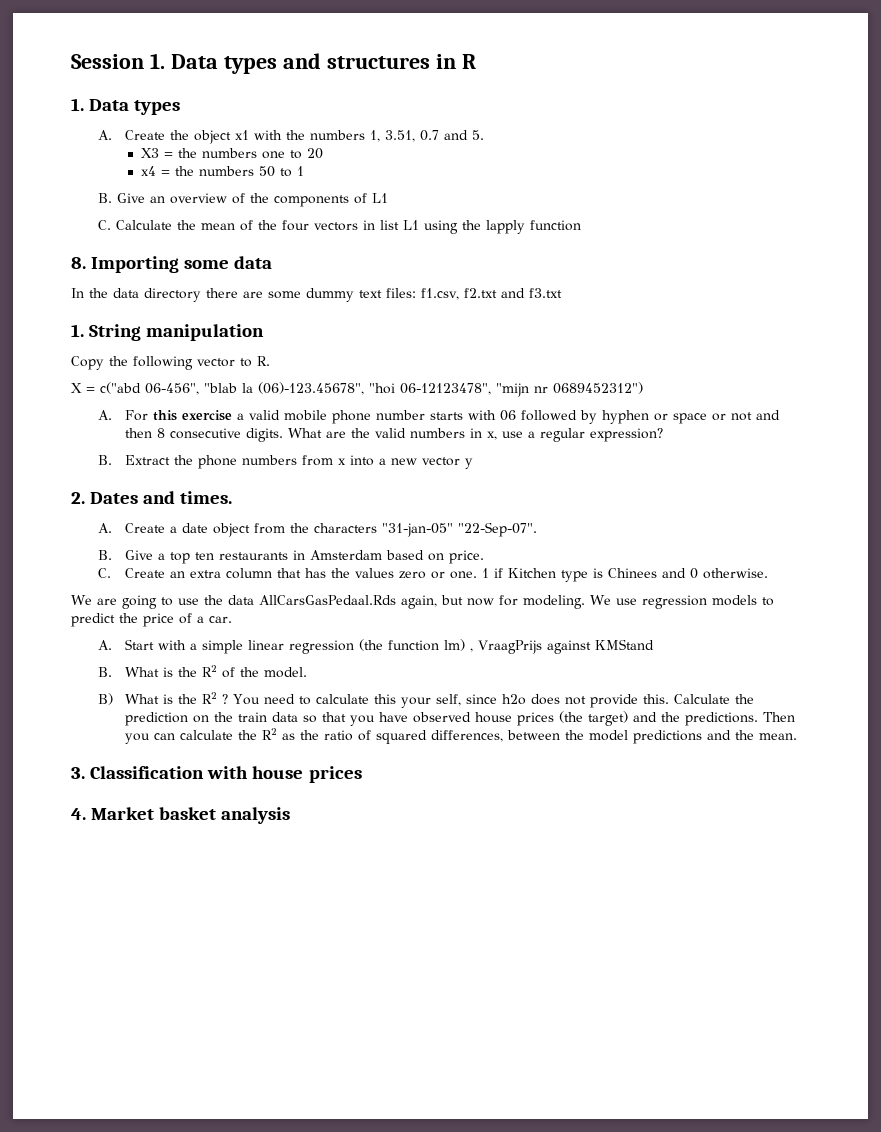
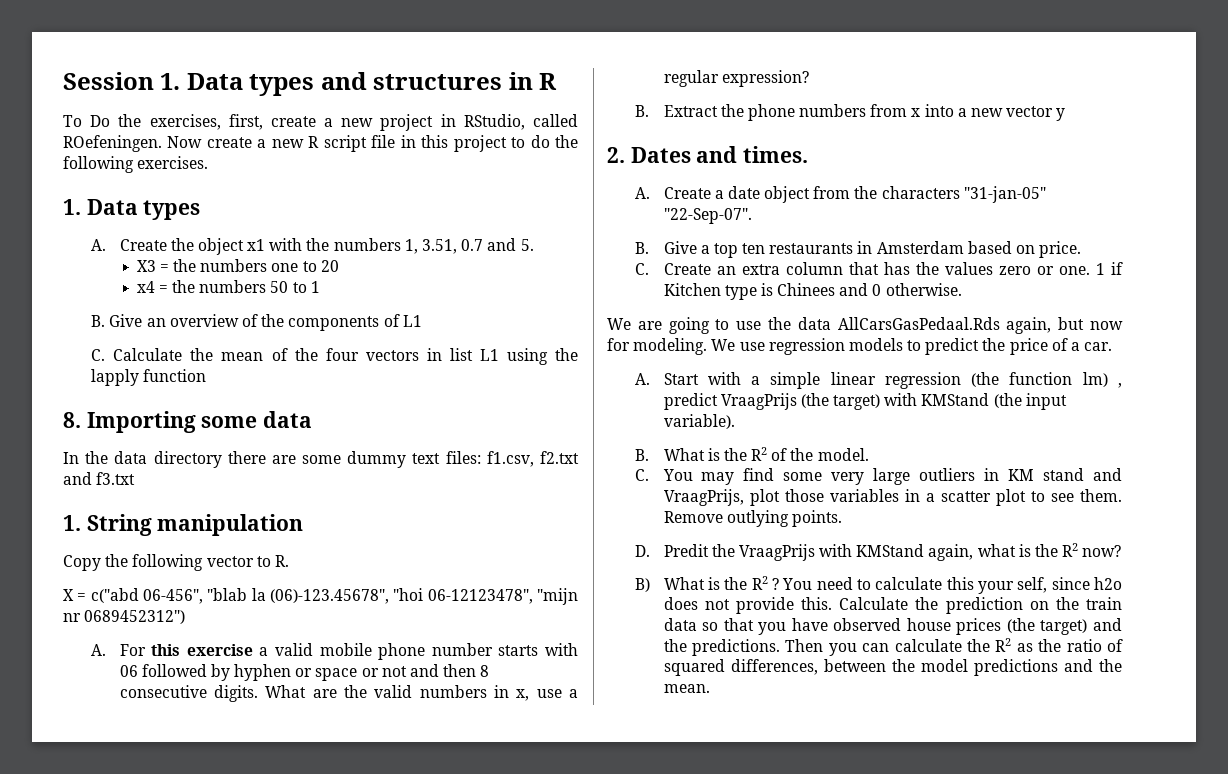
(476, 61) none -> [63,114,578,131] [63,135,578,152] [63,156,209,173] // To Do the exercises, first, create a new project in RStudio, called ROefeningen. Now create a new R script file in this project to do the following exercises.
[478,639,655,654] VraagPrijs against KMStand -> [663,393,1067,410] [663,414,735,429] predict VraagPrijs (the target) with KMStand (the input variable).
(308, 672) none -> [635,468,1122,485] [663,489,1122,506] [663,510,842,527] [635,543,1122,561] // C. You may find some very large outliers in KM stand and VraagPrijs, plot those variables in a scatter plot to see them. Remove outlying points. // D. Predit the VraagPrijs with KMStand again, what is the R2 now?
[71,766,362,783] [71,807,291,824] // 3. Classification with house prices // 4. Market basket analysis -> (710, 688) none

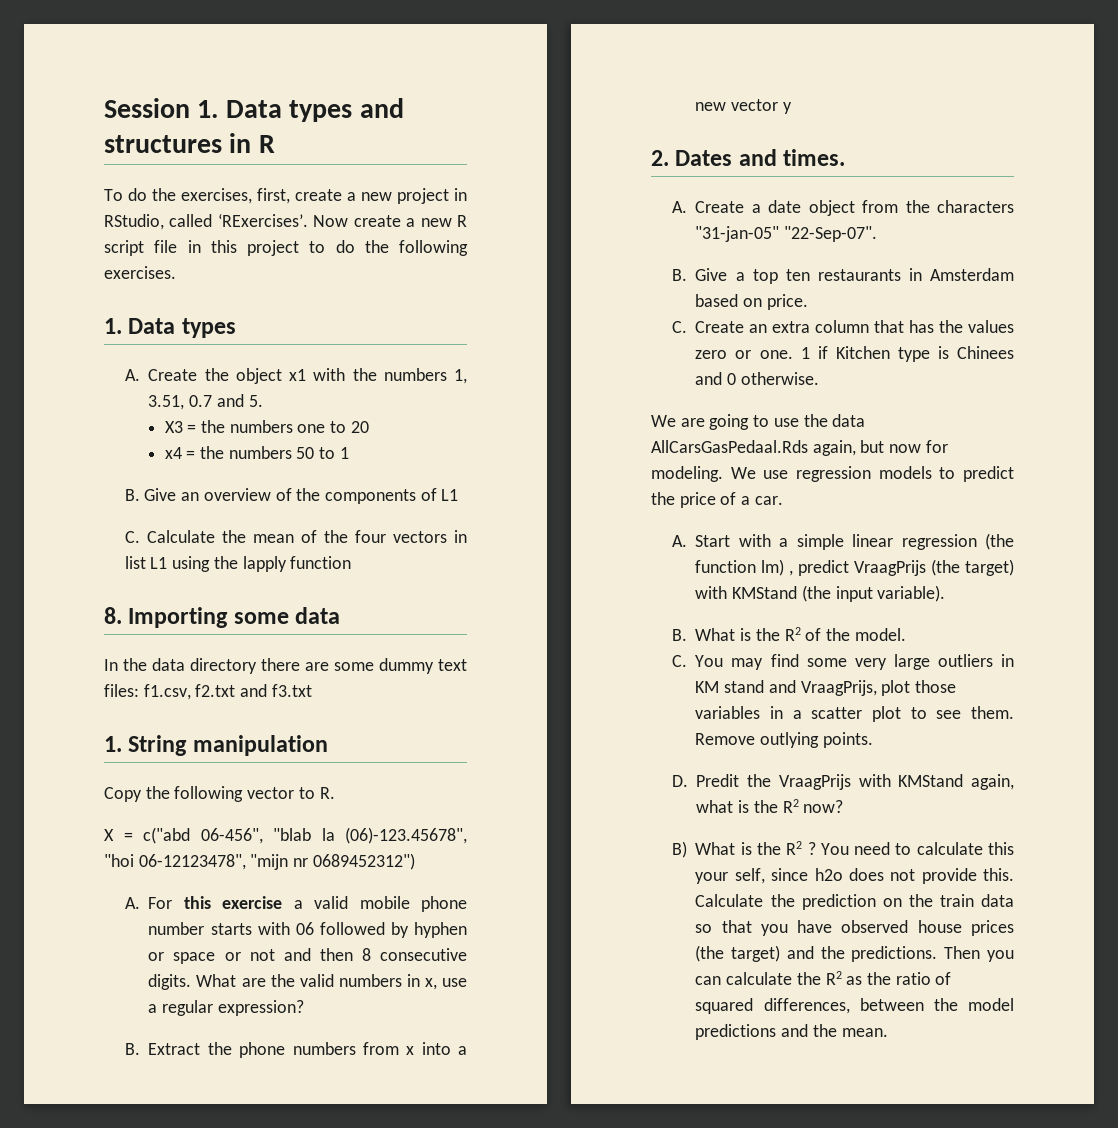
[90,115,111,127] Do -> [128,188,147,201] do
[63,135,162,152] ROefeningen. -> [217,214,308,227] ‘RExercises’.

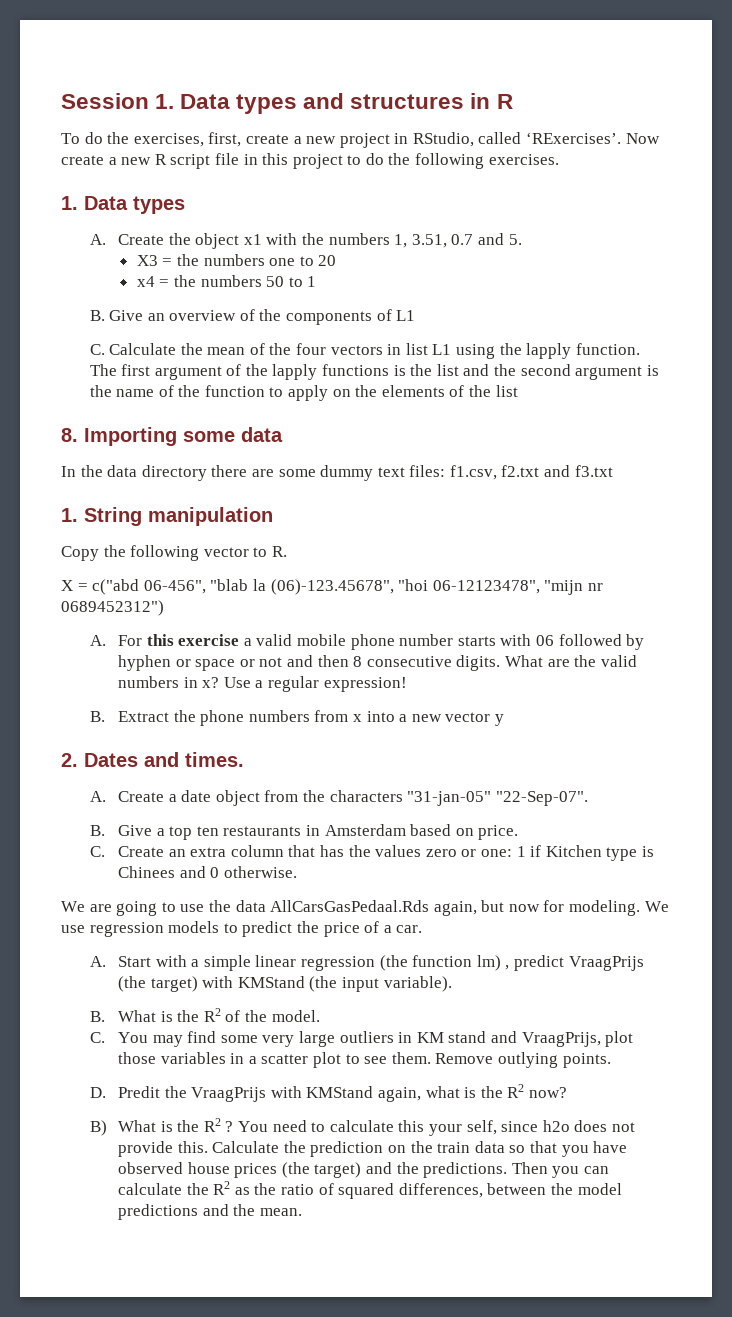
[290,556,352,569] function -> [575,343,640,355] [89,364,659,380] [89,385,518,401] function. The first argument of the lapply functions is the list and the second argument is the name of the function to apply on the elements of the list
[424,978,467,990] x, use -> [202,677,251,688] x? Use
[217,1000,304,1016] expression? -> [323,677,407,692] expression!
[759,350,793,359] one. -> [480,849,512,857] one:

